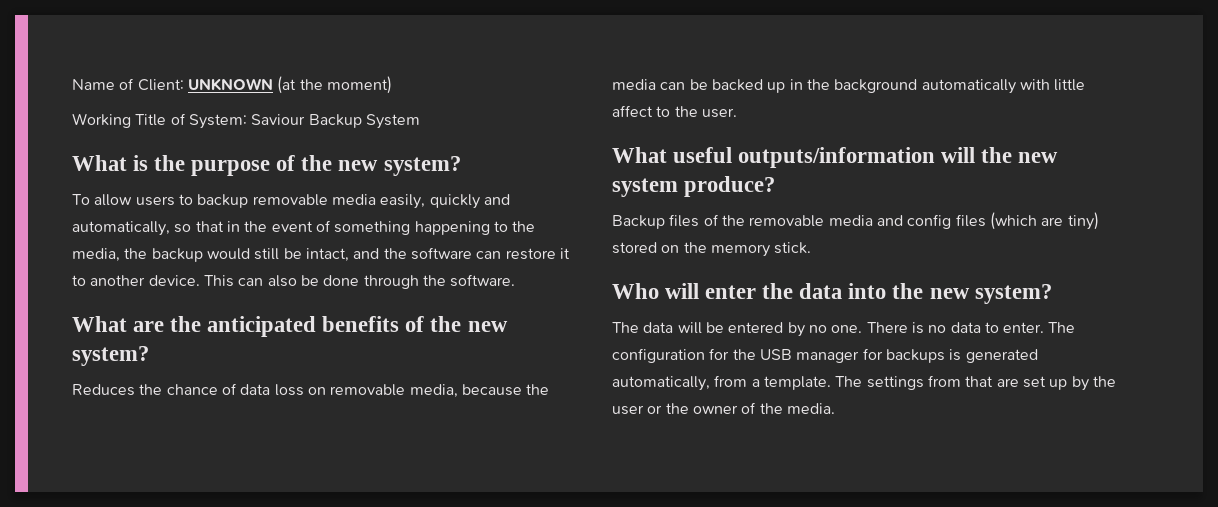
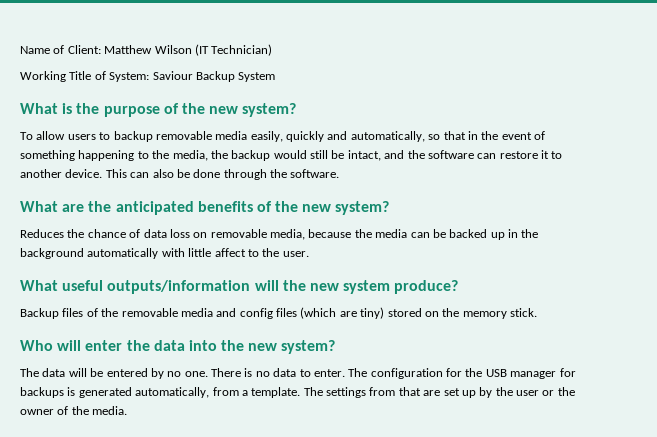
[187,76,392,94] UNKNOWN (at the moment) -> [104,44,273,56] Matthew Wilson (IT Technician)

